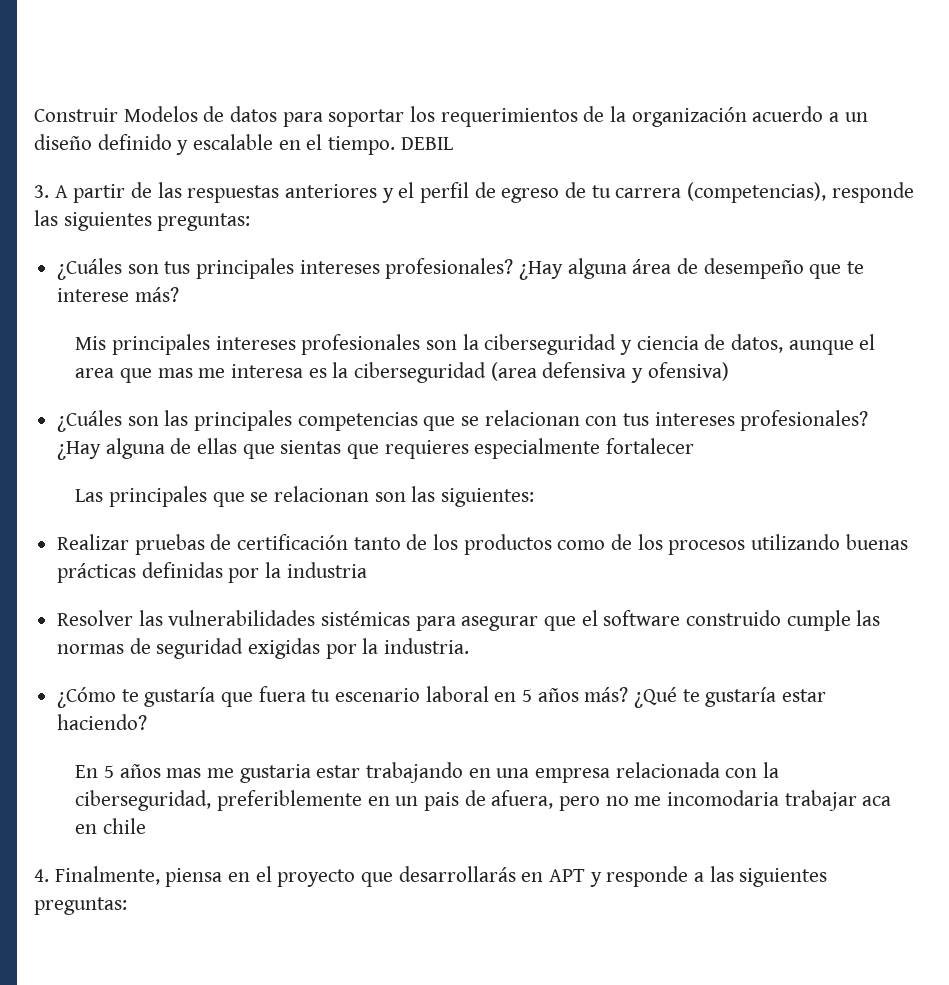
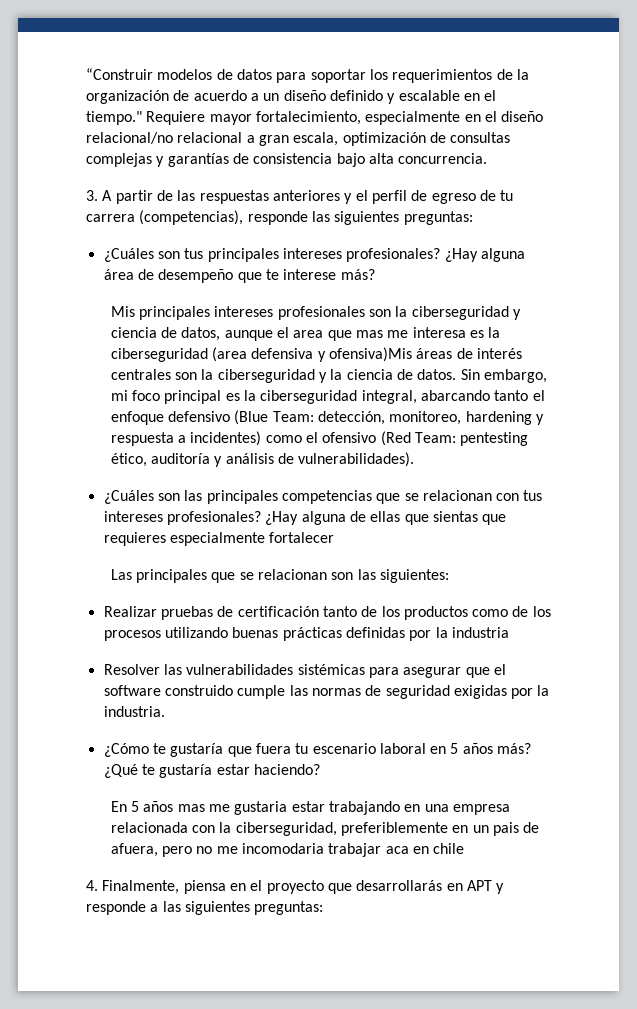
[34,106,198,122] Construir Modelos -> [86,68,213,80] “Construir modelos
(747, 117) none -> [173,90,190,101] de
[328,136,453,155] tiempo. DEBIL -> [86,111,544,125] [86,132,511,146] [86,153,488,167] tiempo." Requiere mayor fortalecimiento, especialmente en el diseño relacional/no relacional a gran escala, optimización de consultas complejas y garantías de consistencia bajo alta concurrencia.
[647,362,729,381] ofensiva) -> [328,347,522,362] [110,369,547,383] [110,390,545,404] [110,410,544,425] [110,431,529,446] [110,452,415,467] ofensiva)Mis áreas de interés centrales son la ciberseguridad y la ciencia de datos. Sin embargo, mi foco principal es la ciberseguridad integral, abarcando tanto el enfoque defensivo (Blue Team: detección, monitoreo, hardening y respuesta a incidentes) como el ofensivo (Red Team: pentesting ético, auditoría y análisis de vulnerabilidades).

